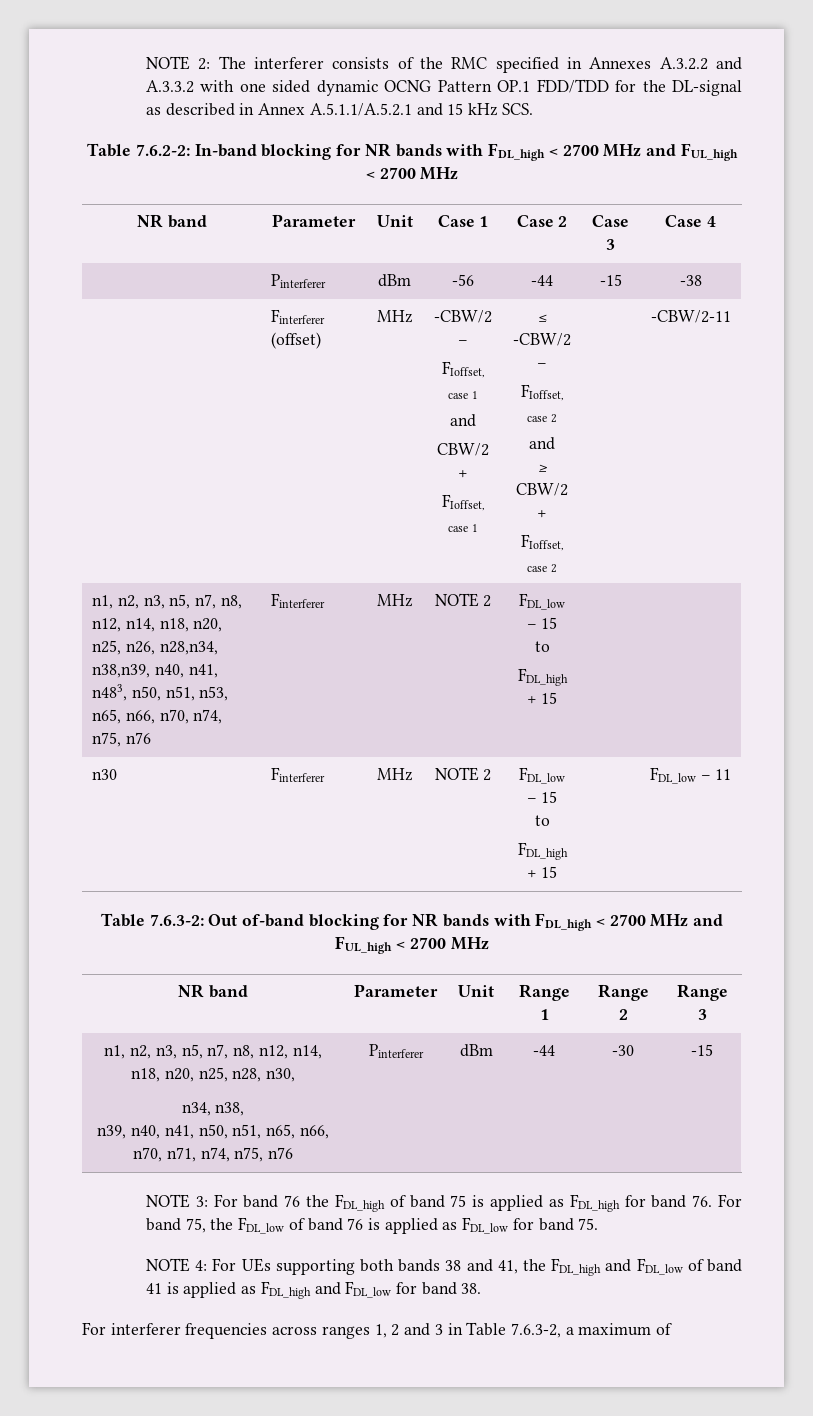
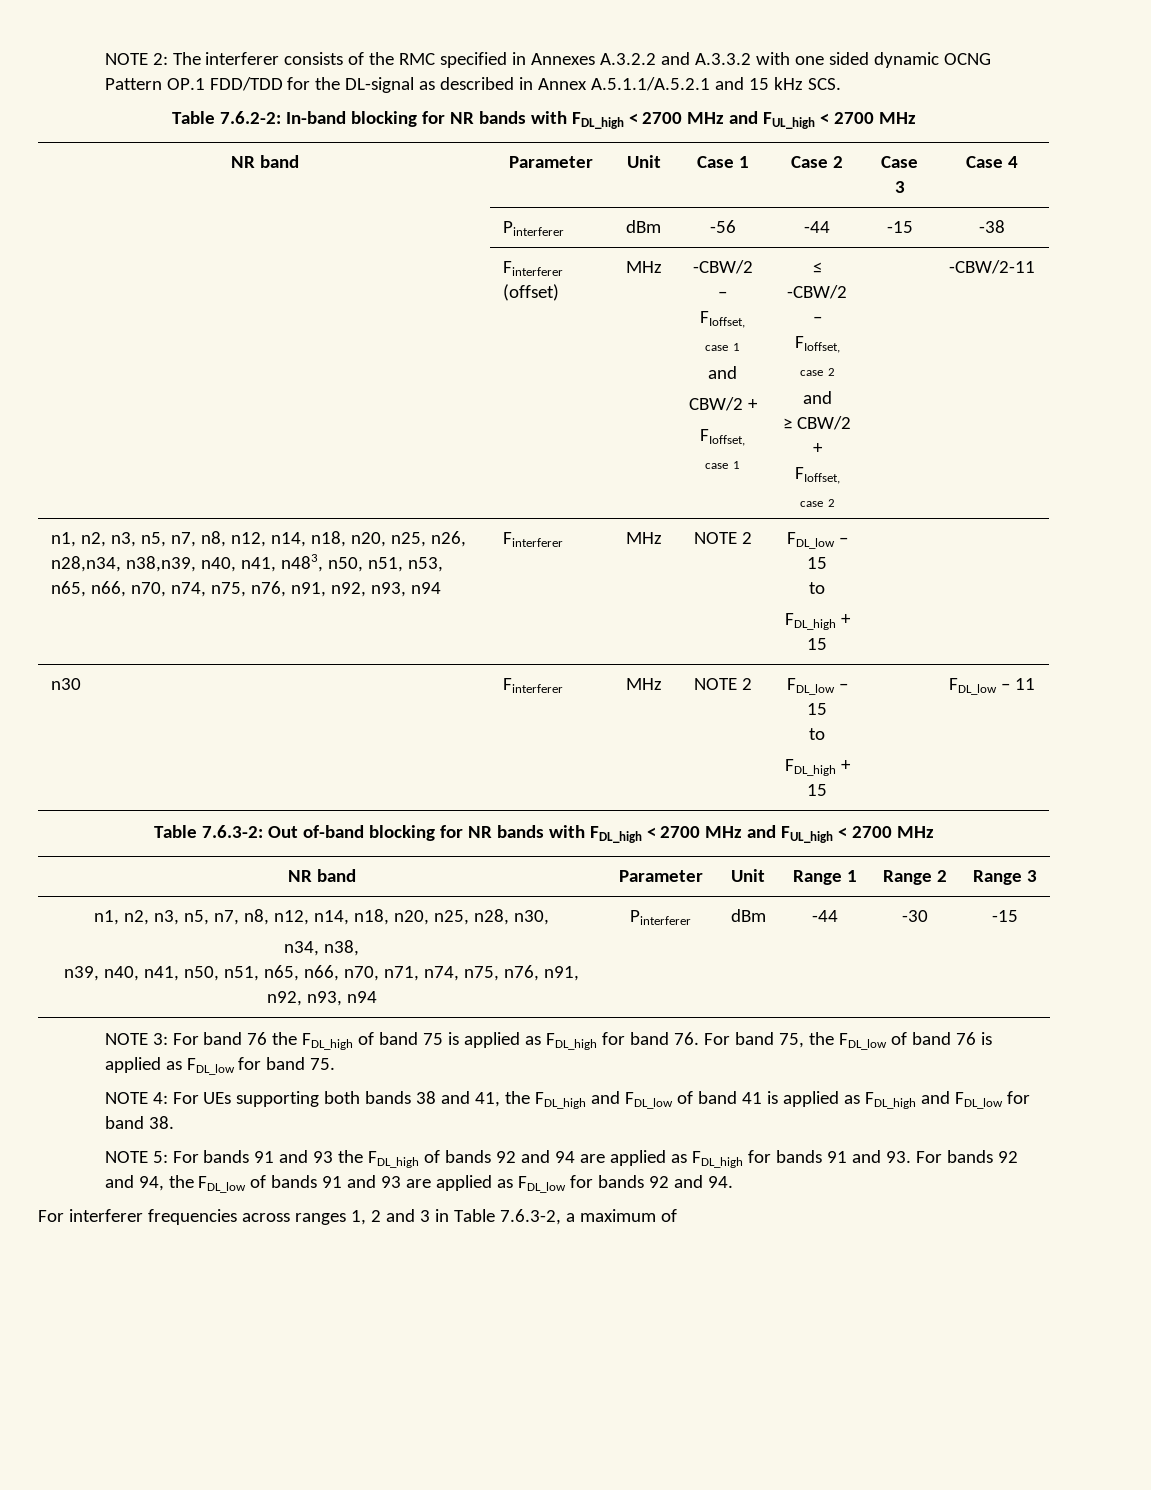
[125,732,151,744] n76 -> [251,581,442,597] n76, n91, n92, n93, n94
[267,1147,293,1159] n76 -> [503,965,579,981] [266,991,377,1006] n76, n91, n92, n93, n94
(482, 1288) none -> [104,1150,1019,1168] [104,1175,734,1193] // NOTE 5: For bands 91 and 93 the FDL_high of bands 92 and 94 are applied as FDL_high for bands 91 and 93. For bands 92 and 94, the FDL_low of bands 91 and 93 are applied as FDL_low for bands 92 and 94.

